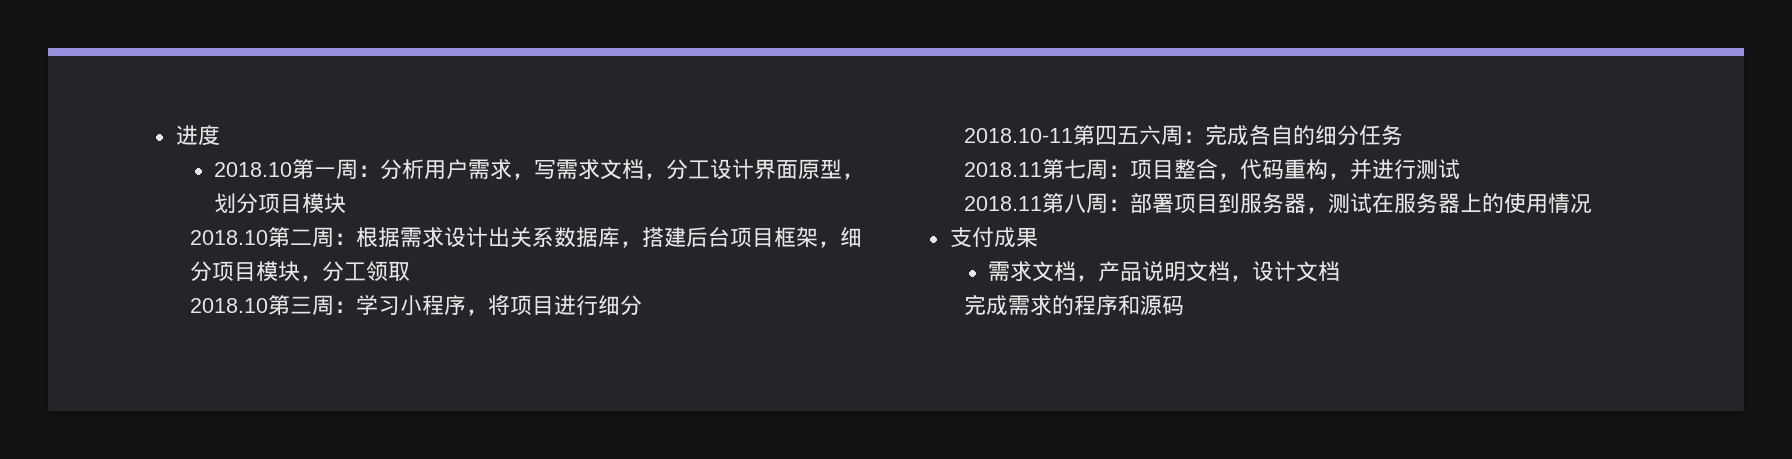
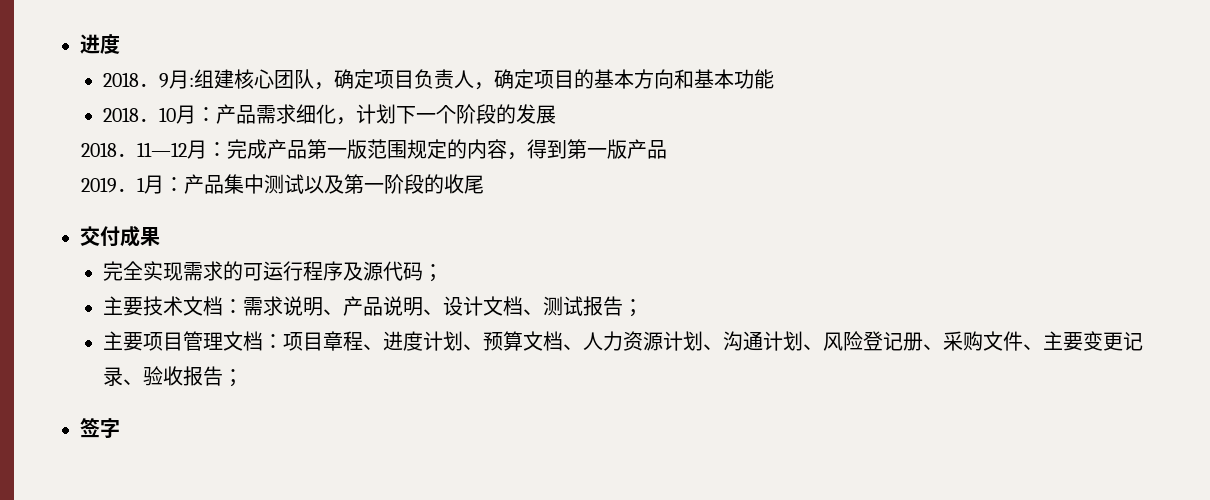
[213,159,864,180] [213,193,346,213] [190,227,863,248] [190,261,411,282] [190,294,643,316] [964,124,1404,146] [964,158,1461,180] [964,193,1593,214] [949,227,1038,248] [987,261,1098,282] 2018.10第一周：分析用户需求，写需求文档，分工设计界面原型，划分项目模块 // 2018.10第二周：根据需求设计出关系数据库，搭建后台项目框架，细分项目模块，分工领取 // 2018.10第三周：学习小程序，将项目进行细分 // 2018.10-11第四五六周：完成各自的细分任务 // 2018.11第七周：项目整合，代码重构，并进行测试 // 2018.11第八周：部署项目到服务器，测试在服务器上的使用情况 // 支付成果 // 需求文档， -> [103,69,775,90] [103,104,557,125] [81,139,668,160] [81,174,485,194] [80,225,160,247] [103,261,444,282] [103,296,344,316] 2018．9月:组建核心团队，确定项目负责人，确定项目的基本方向和基本功能 // 2018．10月：产品需求细化，计划下一个阶段的发展 // 2018．11—12月：完成产品第一版范围规定的内容，得到第一版产品 // 2019．1月：产品集中测试以及第一阶段的收尾 // 交付成果 // 完全实现需求的可运行程序及源代码； // 主要技术文档：需求说明、
[1185,261,1252,282] 文档， -> [423,309,444,315] 、
[964,294,1185,316] // 完成需求的程序和源码 -> [523,296,644,317] [103,331,1144,351] [103,366,244,387] [80,418,120,438] 、测试报告； // 主要项目管理文档：项目章程、进度计划、预算文档、人力资源计划、沟通计划、风险登记册、采购文件、主要变更记录、验收报告； // 签字

